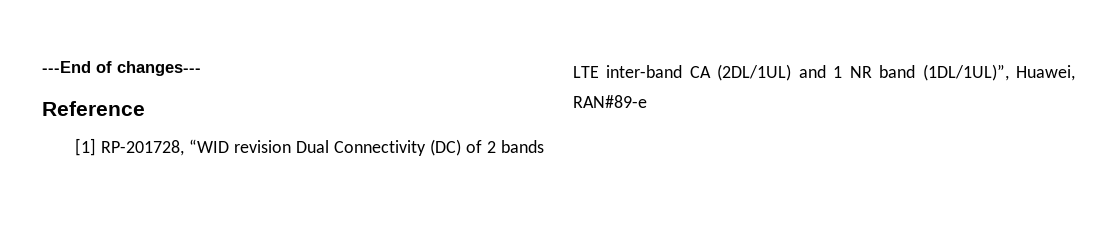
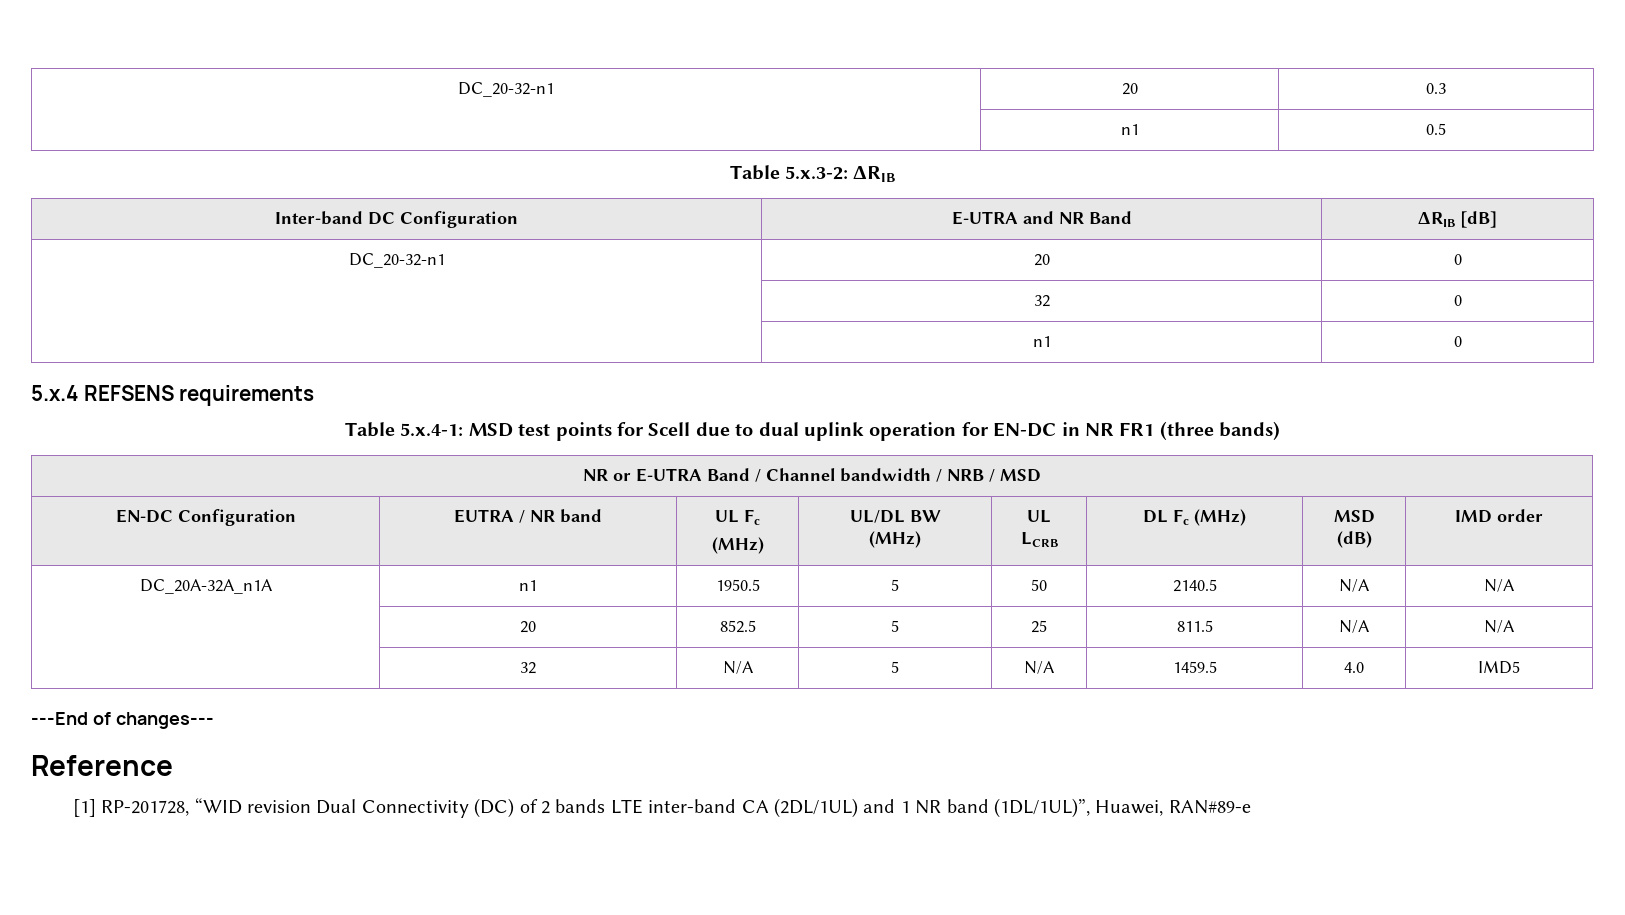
(42, 67) none -> [458,82,554,97] [1121,83,1138,95] [1425,83,1446,94] [1120,124,1139,135] [1425,123,1446,135] [729,165,896,182] [275,211,518,228] [951,211,1132,225] [1417,211,1497,228] [348,253,445,268] [1033,254,1050,266] [1453,254,1462,265] [1033,295,1050,307] [1453,295,1462,306] [1032,336,1051,347] [1453,336,1462,347] [31,385,315,406] [344,421,1281,441] [583,468,1041,482] [115,509,296,526] [454,509,602,523] [715,509,760,525] [711,537,764,554] [849,510,941,523] [869,531,921,548] [1027,510,1051,523] [1020,532,1058,547] [1142,509,1246,526] [1333,510,1375,523] [1336,531,1372,548] [1454,509,1543,523] [139,579,273,594] [519,580,537,591] [715,579,760,591] [891,579,899,591] [1031,579,1047,591] [1172,579,1217,592] [1339,579,1370,592] [1483,579,1515,592] [520,621,536,633] [719,620,756,633] [891,620,899,632] [1031,620,1047,633] [1176,620,1213,632] [1339,620,1370,633] [1483,620,1515,633] [520,662,536,674] [722,661,754,674] [891,661,899,673] [1024,661,1055,674] [1172,661,1217,673] [1344,662,1364,673] [1477,661,1520,674] DC_20-32-n1 | 20 | 0.3 // | n1 | 0.5 // Table 5.x.3-2: ΔRIB // Inter-band DC Configuration | E-UTRA and NR Band | ΔRIB [dB] // DC_20-32-n1 | 20 | 0 // | 32 | 0 // | n1 | 0 // 5.x.4 REFSENS requirements // Table 5.x.4-1: MSD test points for Scell due to dual uplink operation for EN-DC in NR FR1 (three bands) // NR or E-UTRA Band / Channel bandwidth / NRB / MSD // EN-DC Configuration | EUTRA / NR band | UL Fc // (MHz) | UL/DL BW // (MHz) | UL // LCRB | DL Fc (MHz) | MSD // (dB) | IMD order // DC_20A-32A_n1A | n1 | 1950.5 | 5 | 50 | 2140.5 | N/A | N/A // | 20 | 852.5 | 5 | 25 | 811.5 | N/A | N/A // | 32 | N/A | 5 | N/A | 1459.5 | 4.0 | IMD5 //

